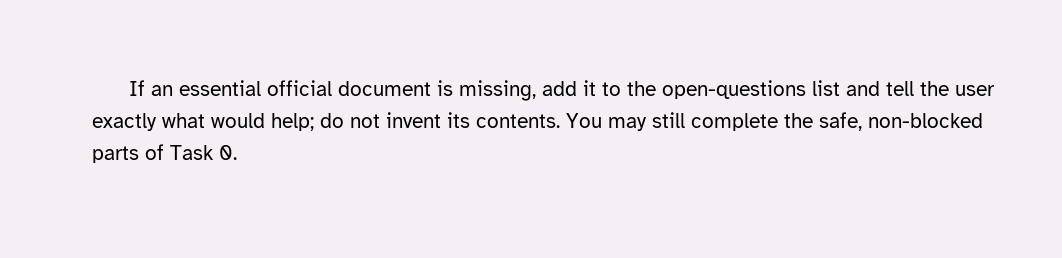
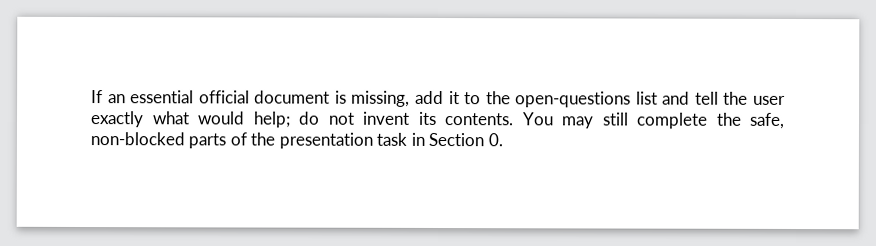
[170,145,214,160] Task -> [250,132,485,149] the presentation task in Section

